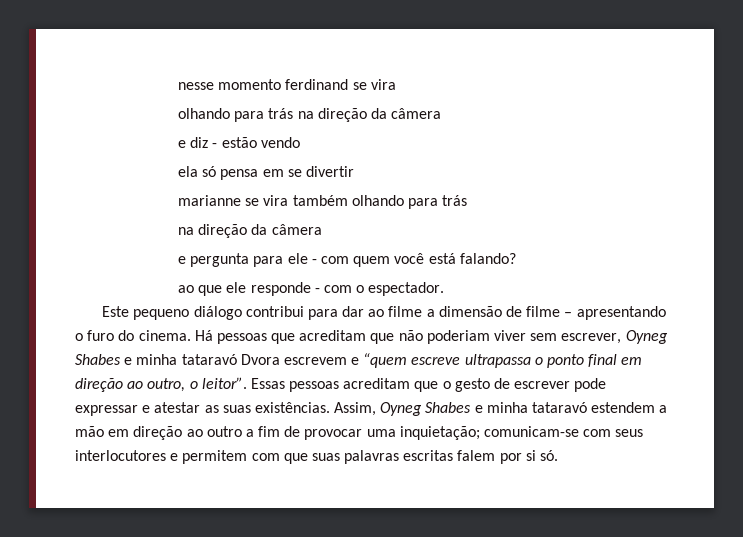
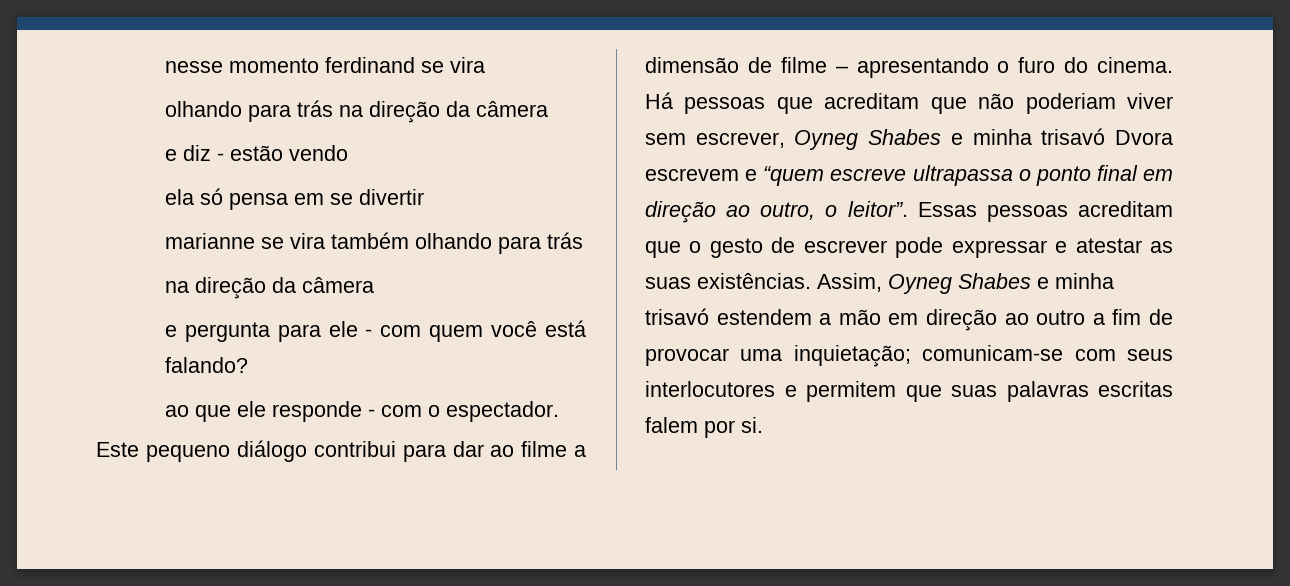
[181,354,237,365] tataravó -> [1041,128,1106,145] trisavó
[532,402,588,413] tataravó -> [645,308,709,325] trisavó
[251,453,280,461] com -> (896, 391) none
[525,450,559,461] si só. -> [741,417,763,433] si.

